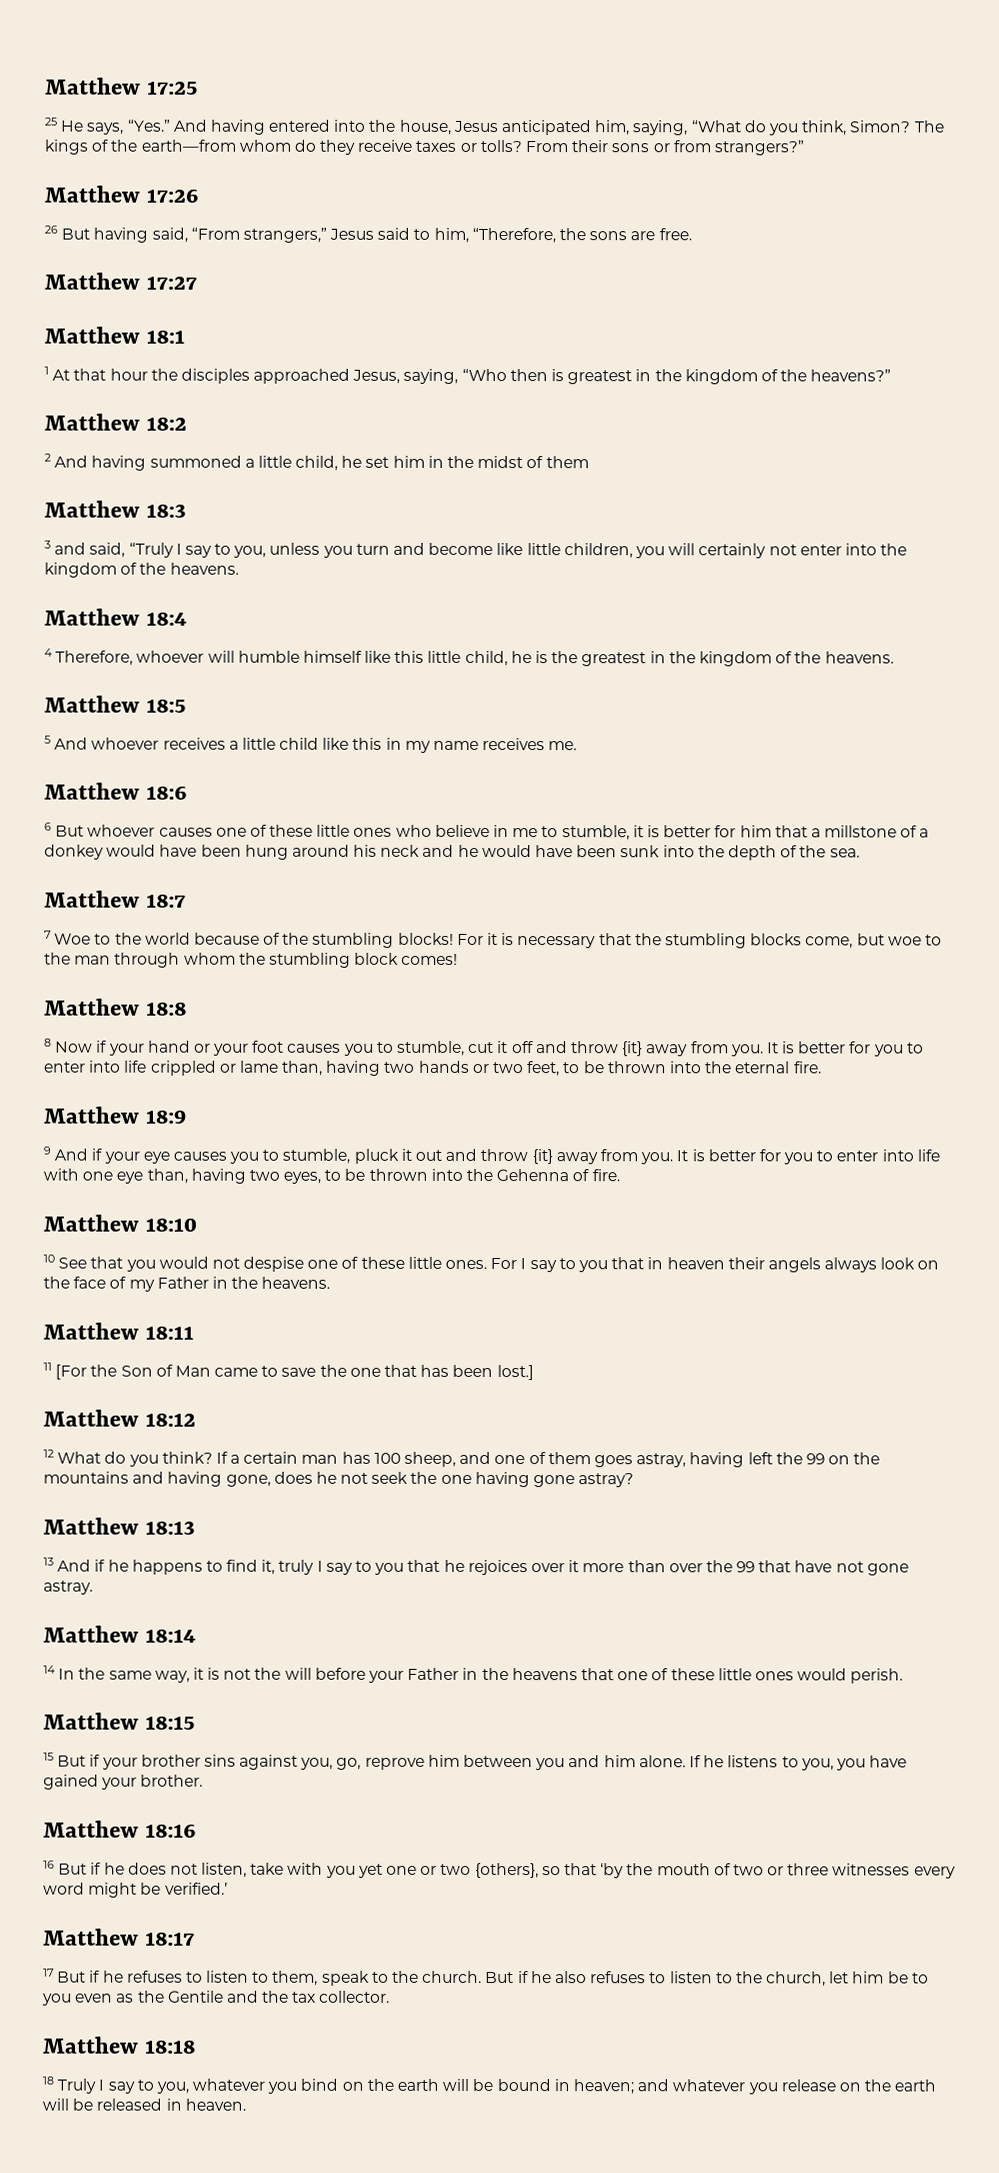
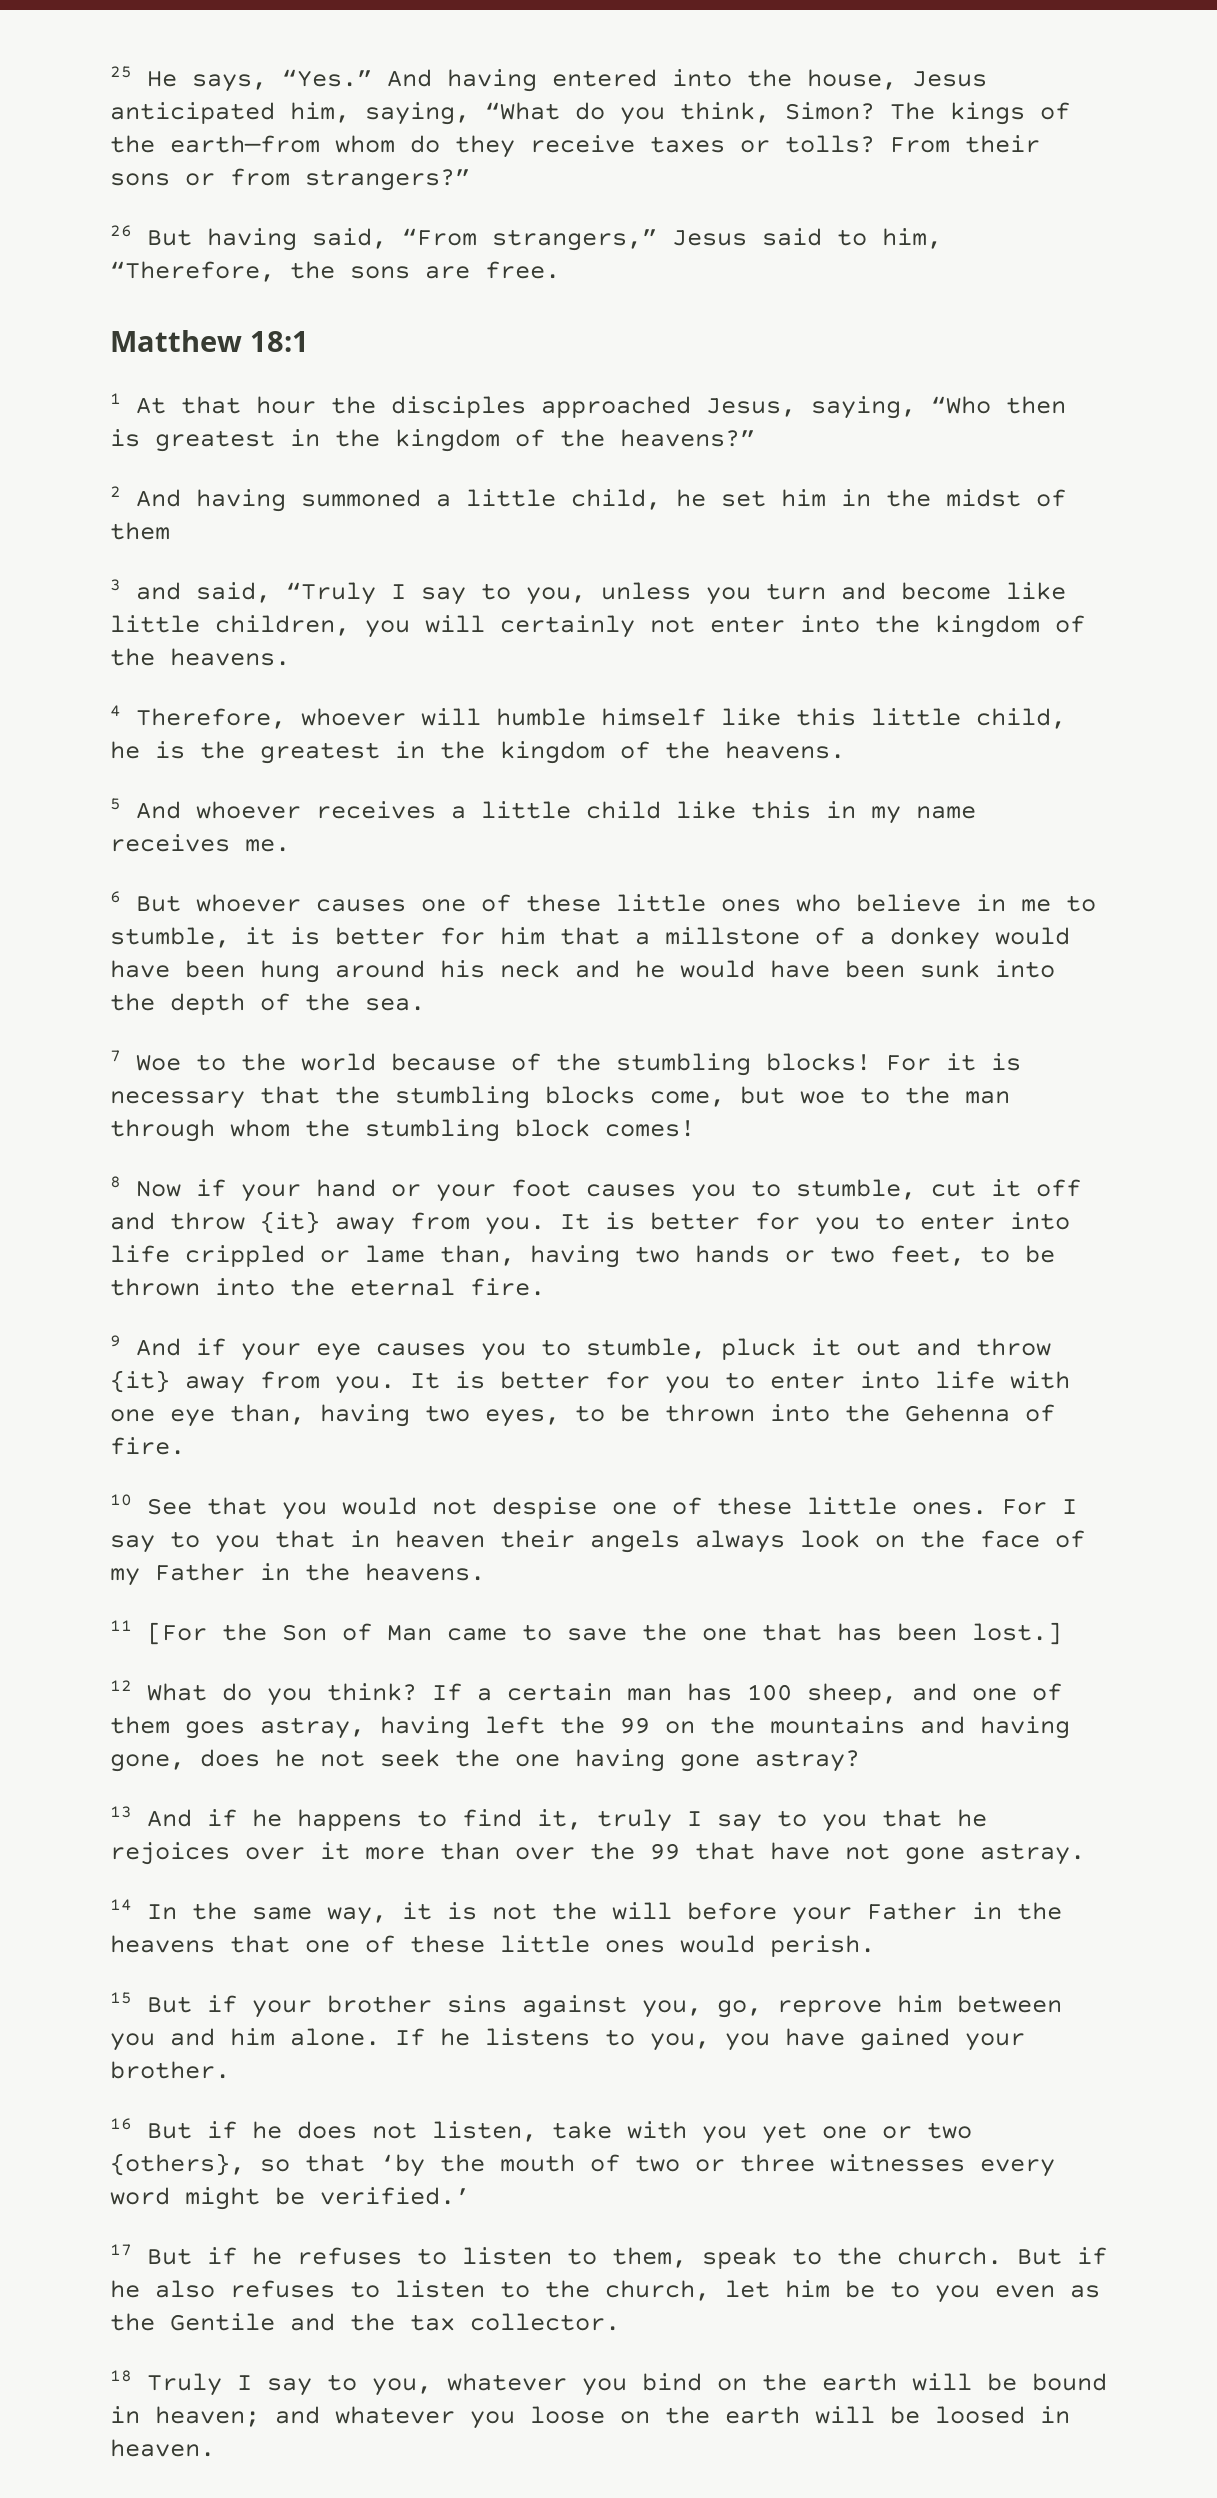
[45,77,198,95] Matthew 17:25 // -> (110, 72) none
[44,185,198,203] // Matthew 17:26 -> (470, 180) none
[44,272,197,290] // Matthew 17:27 -> (560, 270) none
[44,413,187,431] // Matthew 18:2 -> (755, 438) none
[44,500,186,518] // Matthew 18:3 -> (170, 531) none
[44,608,187,626] // Matthew 18:4 -> (290, 657) none
[44,695,186,713] // Matthew 18:5 -> (845, 750) none
[44,782,187,800] // Matthew 18:6 -> (290, 845) none
[44,890,186,908] // Matthew 18:7 -> (425, 1004) none
[44,998,187,1016] // Matthew 18:8 -> (695, 1128) none
[43,1106,186,1124] // Matthew 18:9 -> (545, 1287) none
[43,1214,197,1232] // Matthew 18:10 -> (185, 1446) none
[43,1322,194,1340] // Matthew 18:11 -> (485, 1572) none
[43,1409,196,1427] // Matthew 18:12 -> (1062, 1633) none
[43,1517,195,1535] // Matthew 18:13 -> (860, 1761) none
[43,1625,196,1643] // Matthew 18:14 -> (1085, 1854) none
[43,1712,195,1730] // Matthew 18:15 -> (875, 1946) none
[43,1820,196,1838] // Matthew 18:16 -> (230, 2070) none
[43,1928,195,1946] // Matthew 18:17 -> (470, 2196) none
[42,2036,196,2054] // Matthew 18:18 -> (620, 2322) none
[780,2079,937,2092] [42,2098,163,2111] release on the earth will be released -> [530,2406,1025,2424] loose on the earth will be loosed

